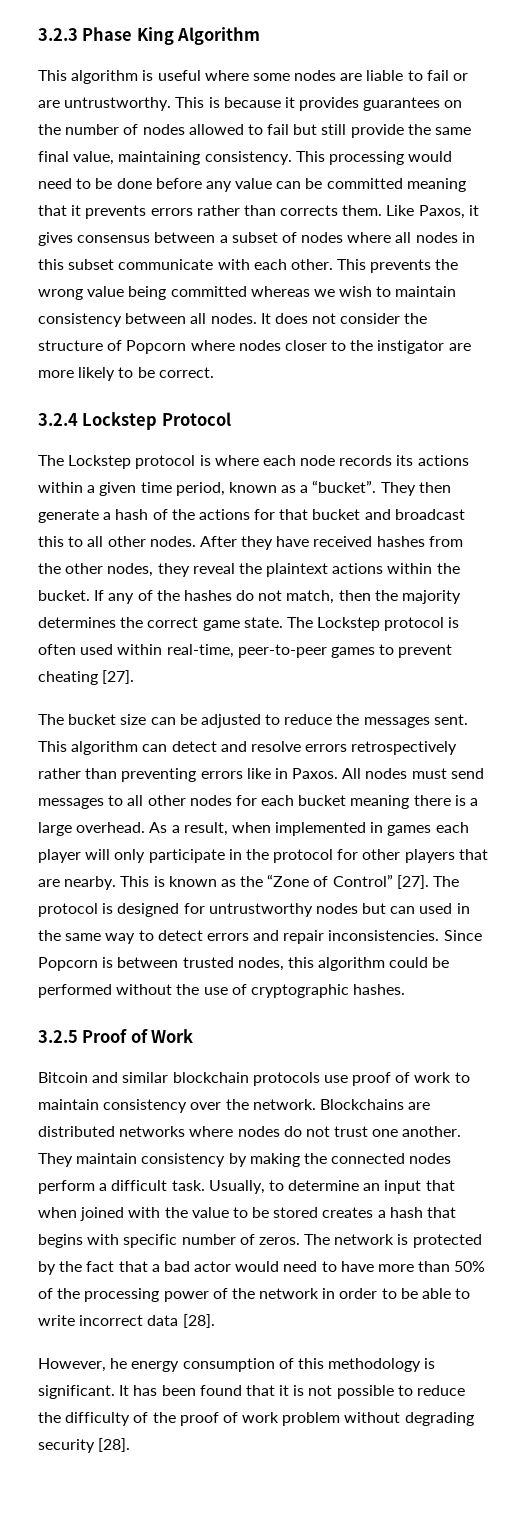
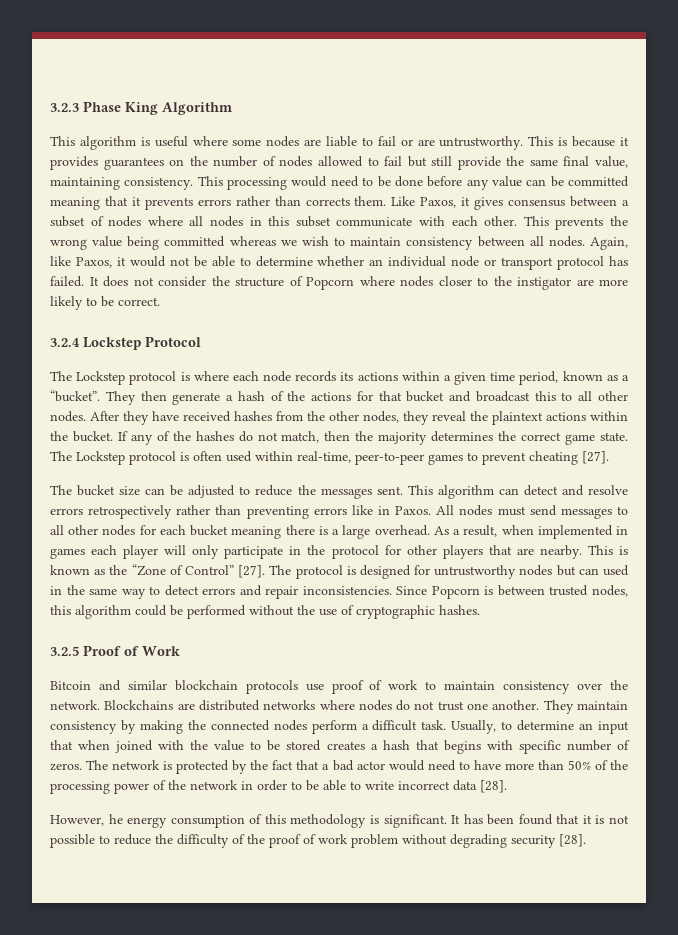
(257, 318) none -> [590,237,628,250] [50,256,628,270] [50,276,84,287] Again, like Paxos, it would not be able to determine whether an individual node or transport protocol has failed.

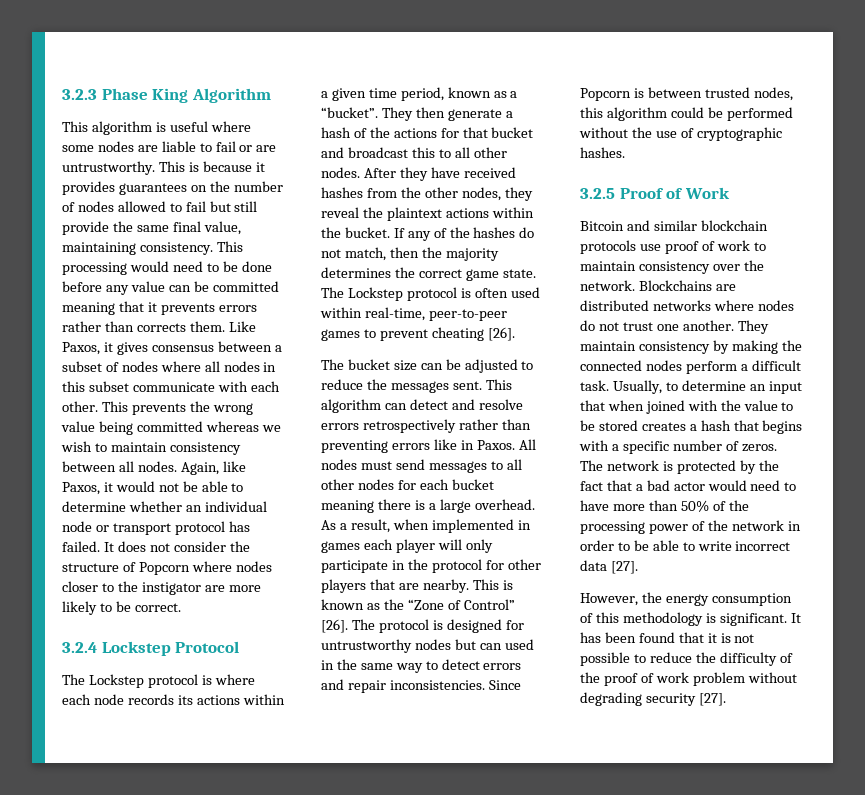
[582,451,609,464] [27]. -> [487,327,515,341] [26].
[238,565,266,578] [27]. -> [321,619,348,633] [26].
(513, 745) none -> [611,444,619,451] a
[480,780,507,793] [28]. -> [610,561,638,574] [27].
[108,814,123,824] he -> [641,592,662,603] the
[559,834,586,847] [28]. -> [698,693,726,706] [27].

